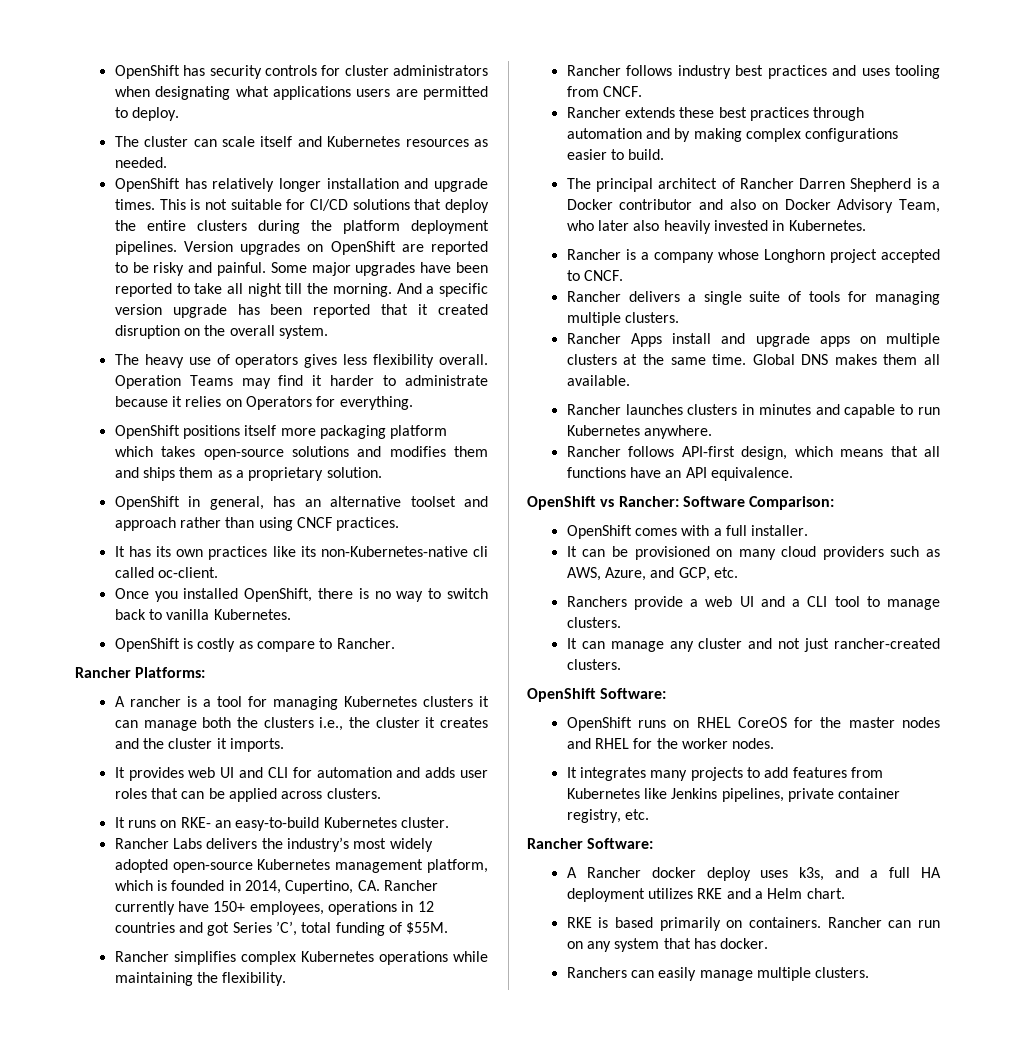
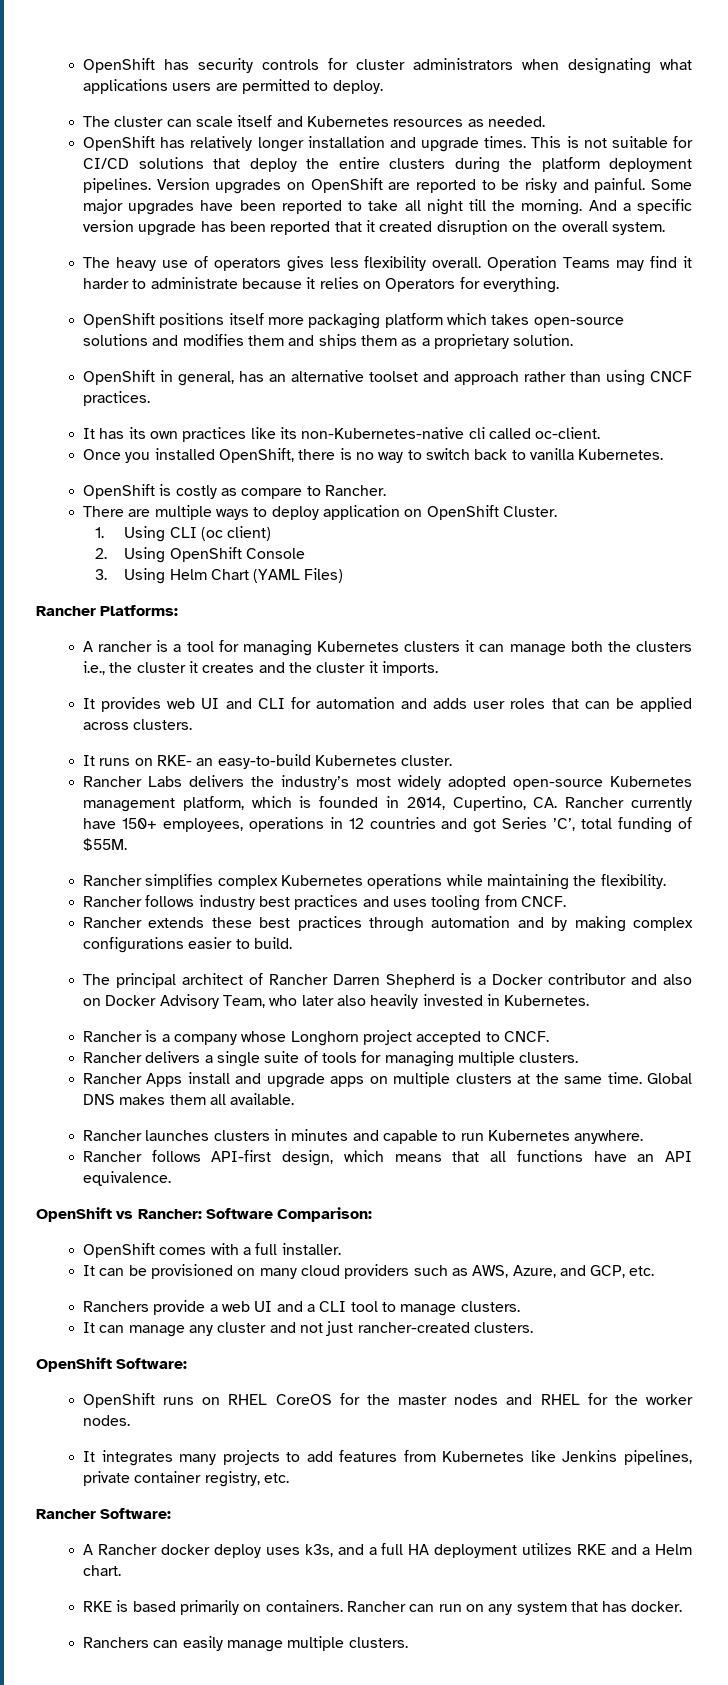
(395, 643) none -> [83,505,557,520] [94,526,272,542] [94,547,305,563] [94,568,344,584] // There are multiple ways to deploy application on OpenShift Cluster. // 1. Using CLI (oc client) // 2. Using OpenShift Console // 3. Using Helm Chart (YAML Files)

